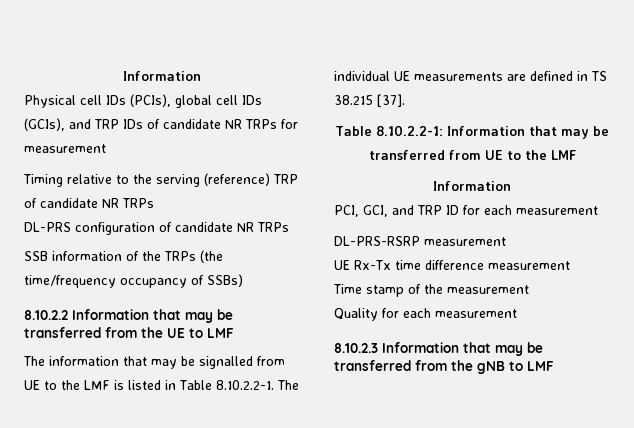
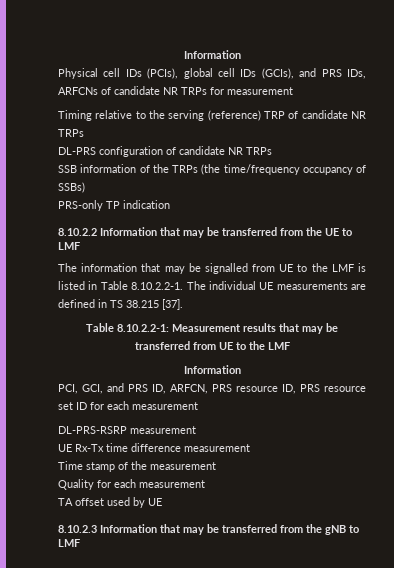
[94,119,143,129] TRP IDs -> [321,69,366,79] [58,87,98,95] PRS IDs, ARFCNs
(243, 280) none -> [58,200,170,211] // PRS-only TP indication
[446,126,525,136] Information -> [172,323,276,332] Measurement results
[417,205,442,215] TRP -> [128,384,366,394] [58,402,73,410] PRS ID, ARFCN, PRS resource ID, PRS resource set
(517, 313) none -> [58,497,162,508] // TA offset used by UE

